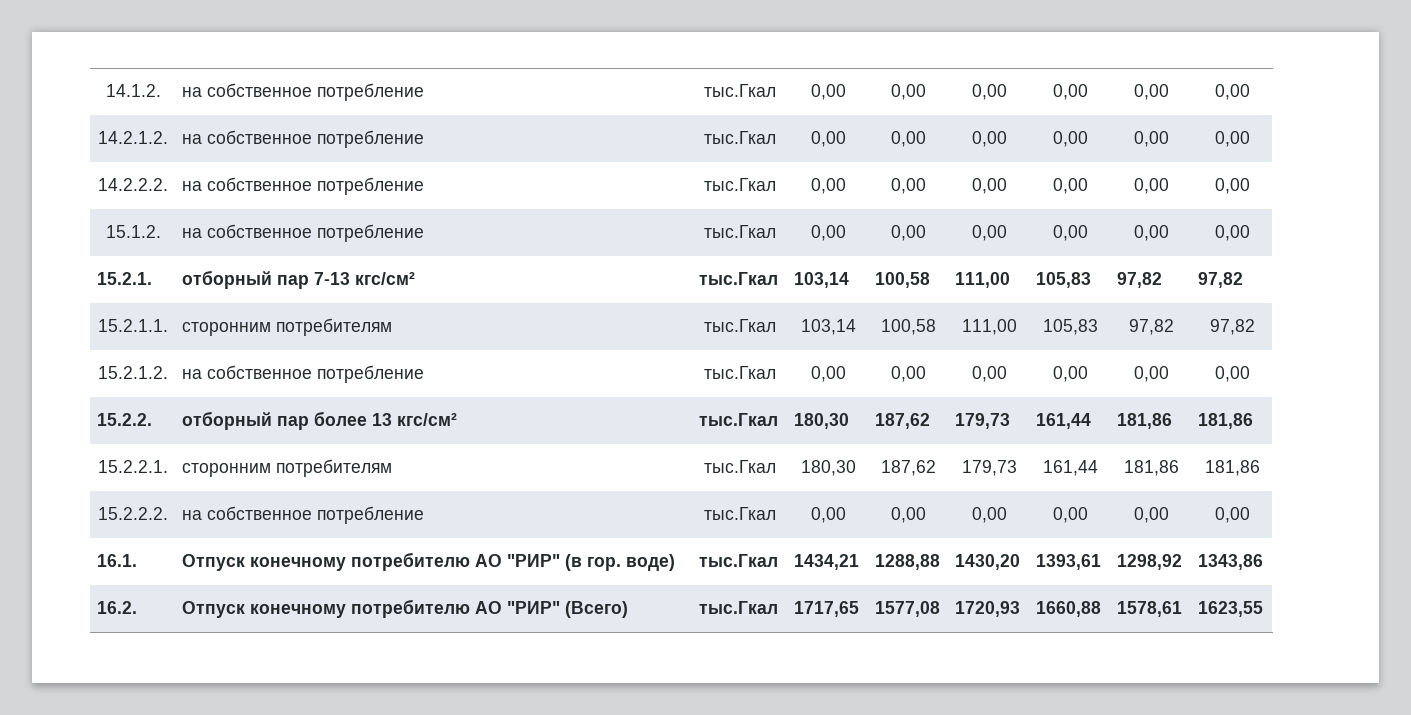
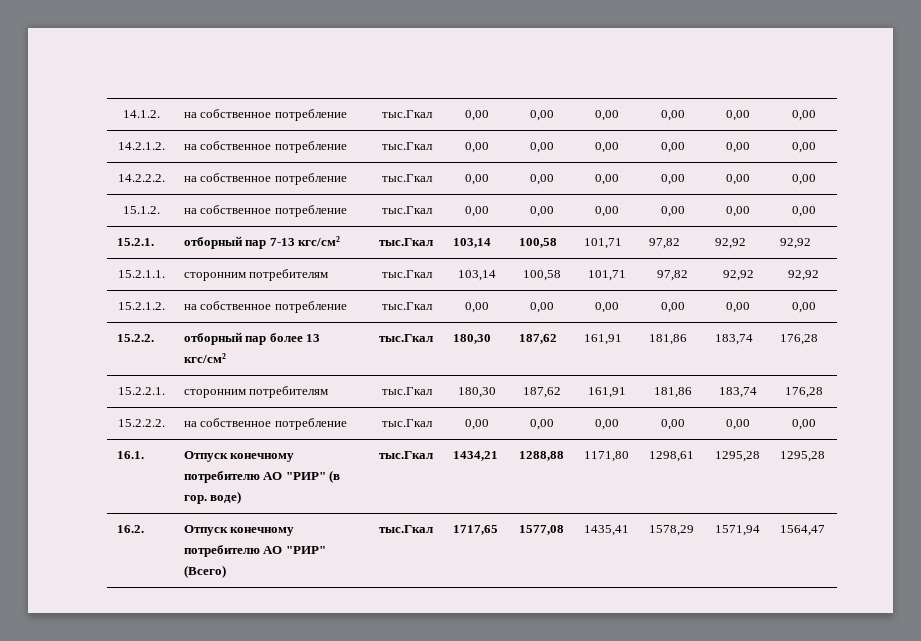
[955,272,1011,288] [1036,272,1092,288] [1117,272,1163,288] [1198,272,1244,288] 111,00 | 105,83 | 97,82 | 97,82 -> [583,238,622,249] [648,238,680,249] [714,238,746,249] [779,238,811,249] 101,71 | 97,82 | 92,92 | 92,92
[961,319,1017,335] [1042,319,1098,335] [1128,319,1174,335] [1209,319,1255,335] 111,00 | 105,83 | 97,82 | 97,82 -> [588,270,626,281] [657,270,688,281] [722,270,754,281] [788,270,819,281] 101,71 | 97,82 | 92,92 | 92,92
[955,413,1011,429] [1036,413,1092,429] [1117,413,1173,429] [1198,413,1254,429] 179,73 | 161,44 | 181,86 | 181,86 -> [583,334,622,345] [648,334,687,345] [714,334,753,345] [779,334,818,345] 161,91 | 181,86 | 183,74 | 176,28
[961,460,1017,476] [1042,460,1098,476] [1123,460,1179,476] [1204,460,1260,476] 179,73 | 161,44 | 181,86 | 181,86 -> [588,387,626,398] [653,387,692,398] [719,387,757,398] [784,387,823,398] 161,91 | 181,86 | 183,74 | 176,28
[955,554,1021,570] [1036,554,1102,570] [1117,554,1183,570] [1198,554,1264,570] 1430,20 | 1393,61 | 1298,92 | 1343,86 -> [583,451,629,462] [648,451,694,462] [714,451,760,462] [779,451,825,462] 1171,80 | 1298,61 | 1295,28 | 1295,28
[955,601,1021,617] [1036,601,1102,617] [1117,601,1183,617] [1198,601,1264,617] 1720,93 | 1660,88 | 1578,61 | 1623,55 -> [583,525,629,536] [648,525,694,536] [714,525,760,536] [779,525,825,536] 1435,41 | 1578,29 | 1571,94 | 1564,47

